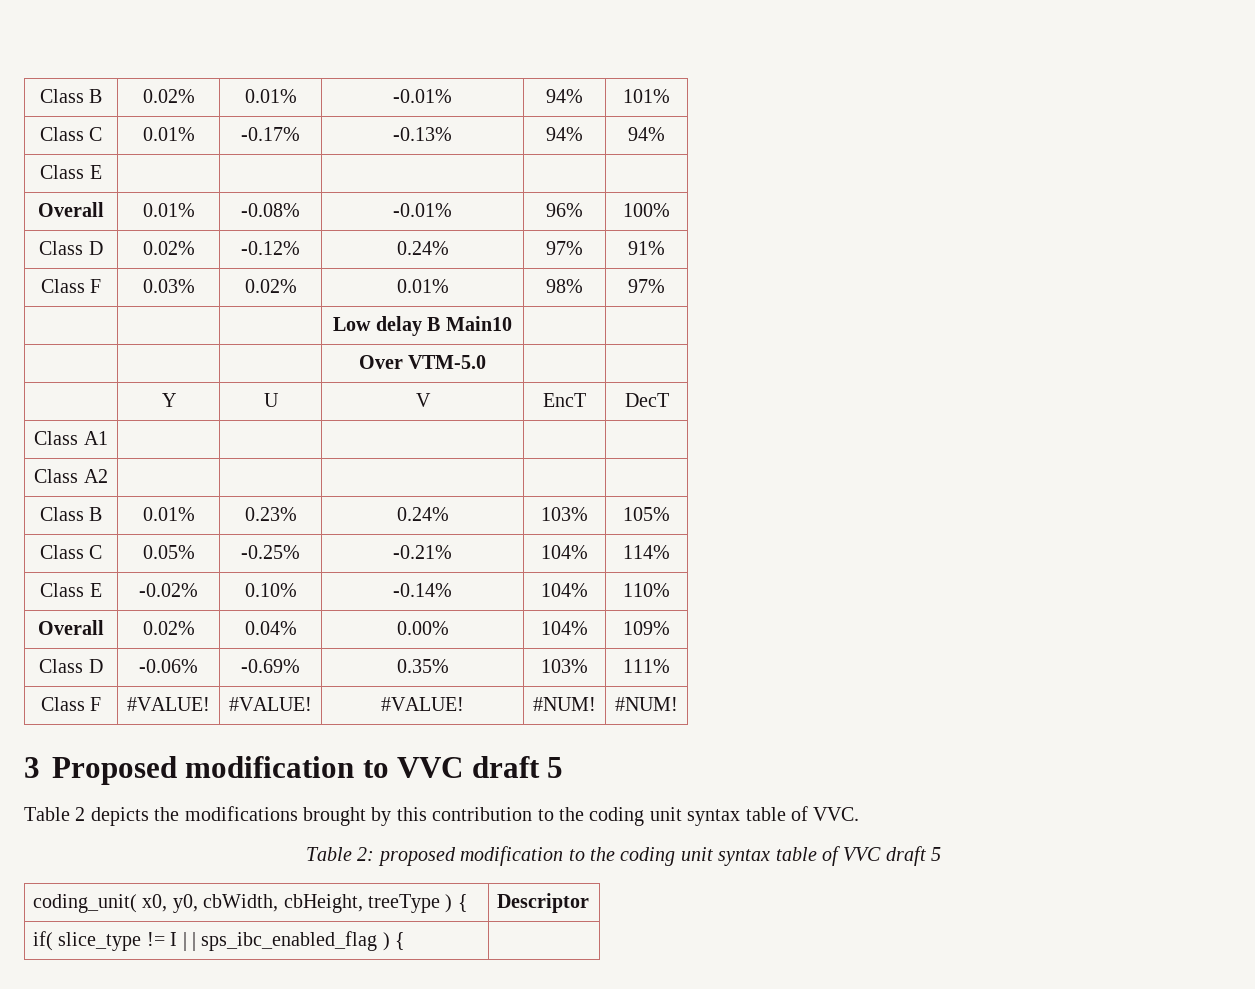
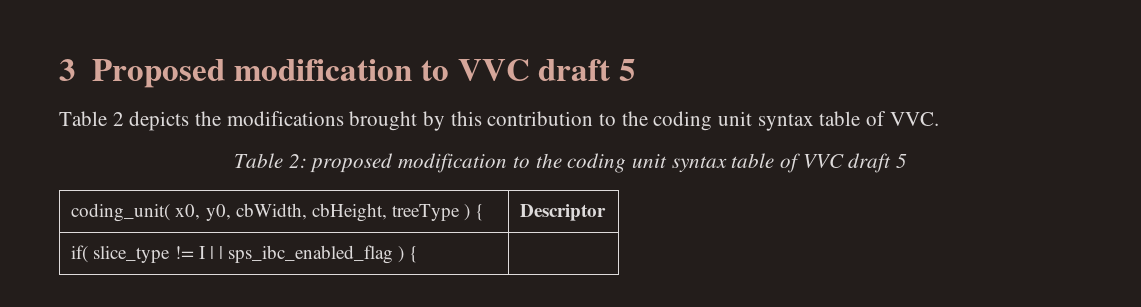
[39,89,103,103] [142,89,195,103] [244,89,297,103] [393,89,452,103] [546,89,583,103] [623,89,670,103] [39,127,103,141] [142,127,195,141] [241,127,300,141] [393,127,452,141] [546,127,583,141] [628,127,665,141] [40,165,102,179] [38,202,104,217] [142,203,195,217] [241,203,300,217] [393,203,452,217] [546,203,583,217] [623,203,670,217] [39,241,103,255] [142,241,195,255] [241,241,300,255] [396,241,449,255] [546,241,583,255] [628,241,665,255] [40,279,102,293] [142,279,195,293] [244,279,297,293] [396,279,449,293] [546,279,583,293] [628,279,665,293] [333,316,512,336] [358,355,487,369] [161,393,176,407] [263,393,279,407] [415,393,431,407] [543,393,586,407] [624,393,669,407] [34,431,108,445] [34,469,108,483] [39,507,103,521] [142,507,195,521] [244,507,297,521] [396,507,449,521] [541,507,588,521] [623,507,670,521] [39,545,103,559] [142,545,195,559] [241,545,300,559] [393,545,452,559] [541,545,588,559] [623,545,670,559] [40,583,102,597] [139,583,198,597] [244,583,297,597] [393,583,452,597] [541,583,588,597] [623,583,670,597] [38,620,104,635] [142,621,195,635] [244,621,297,635] [396,621,449,635] [541,621,588,635] [623,621,670,635] [39,659,103,673] [139,659,198,673] [241,659,300,673] [396,659,449,673] [541,659,588,673] [623,659,670,673] [40,697,102,711] [127,697,210,711] [229,697,312,711] [381,697,464,711] [533,697,596,711] [615,697,678,711] Class B | 0.02% | 0.01% | -0.01% | 94% | 101% // Class C | 0.01% | -0.17% | -0.13% | 94% | 94% // Class E | | | | | // Overall | 0.01% | -0.08% | -0.01% | 96% | 100% // Class D | 0.02% | -0.12% | 0.24% | 97% | 91% // Class F | 0.03% | 0.02% | 0.01% | 98% | 97% // | | | Low delay B Main10 | | // | | | Over VTM-5.0 | | // | Y | U | V | EncT | DecT // Class A1 | | | | | // Class A2 | | | | | // Class B | 0.01% | 0.23% | 0.24% | 103% | 105% // Class C | 0.05% | -0.25% | -0.21% | 104% | 114% // Class E | -0.02% | 0.10% | -0.14% | 104% | 110% // Overall | 0.02% | 0.04% | 0.00% | 104% | 109% // Class D | -0.06% | -0.69% | 0.35% | 103% | 111% // Class F | #VALUE! | #VALUE! | #VALUE! | #NUM! | #NUM! // -> (59, 70) none

